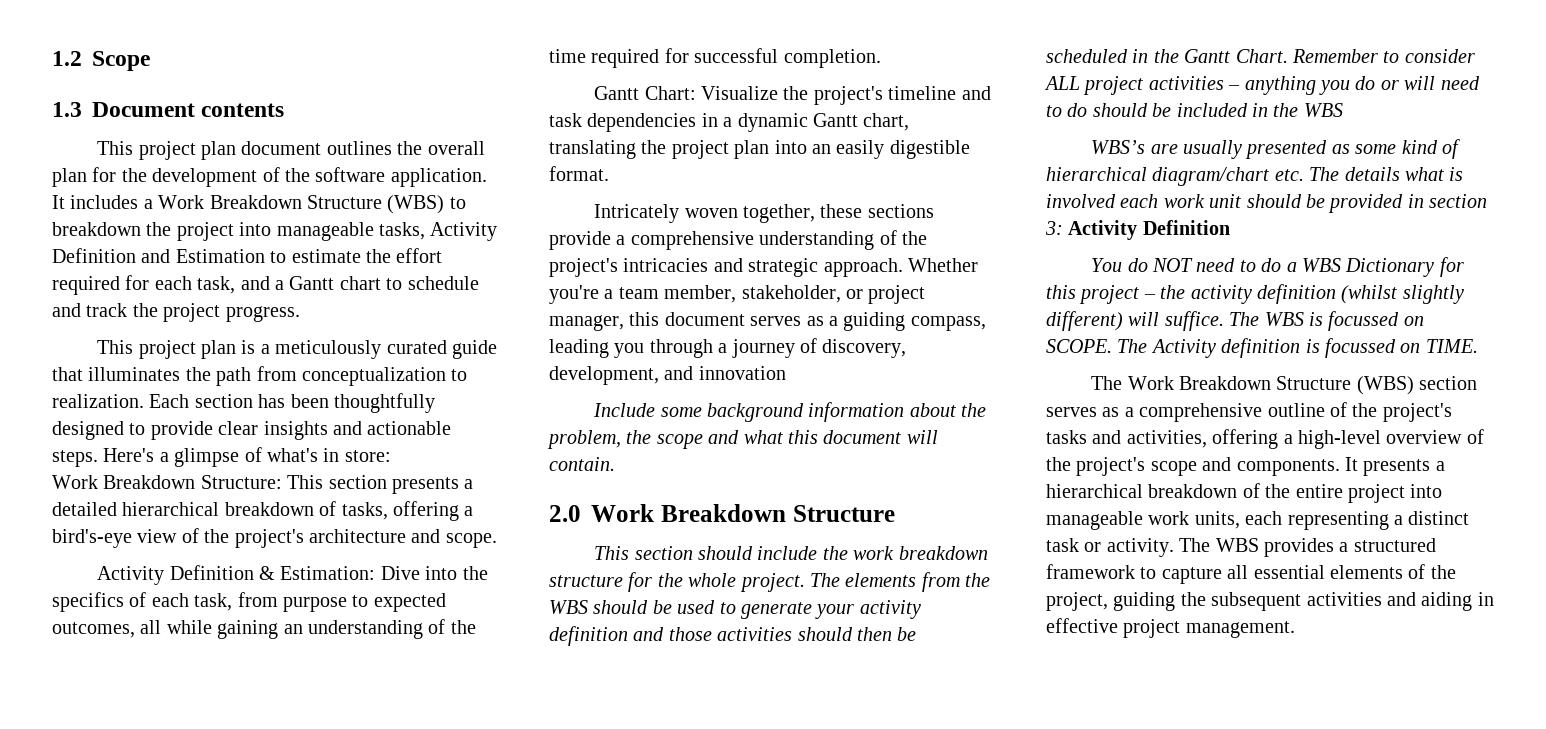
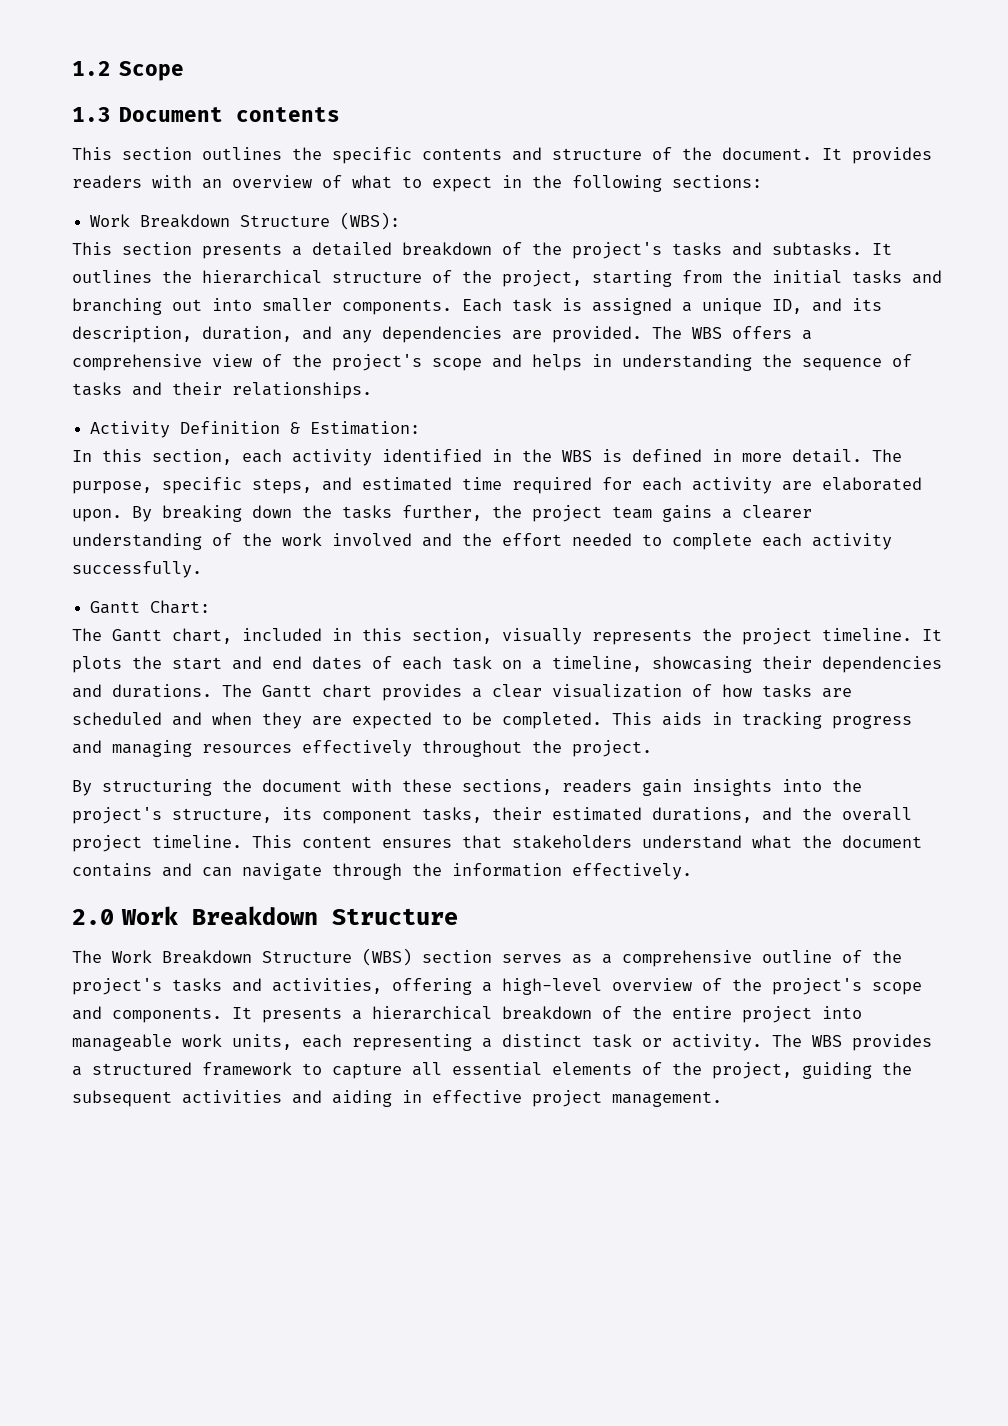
[138,141,485,160] [52,167,487,187] [52,195,466,214] [52,222,498,241] [52,248,443,263] [52,275,479,295] [52,303,300,322] [97,340,497,359] [52,366,468,386] [52,393,435,413] [52,421,452,440] [52,447,391,467] [52,475,282,489] project plan document outlines the overall plan for the development of the software application. It includes a Work Breakdown Structure (WBS) to breakdown the project into manageable tasks, Activity Definition and Estimation to estimate the effort required for each task, and a Gantt chart to schedule and track the project progress. // This project plan is a meticulously curated guide that illuminates the path from conceptualization to realization. Each section has been thoughtfully designed to provide clear insights and actionable steps. Here's a glimpse of what's in store: // Work Breakdown Structure: -> [122,147,932,164] [72,175,762,192] [90,212,401,230] section outlines the specific contents and structure of the document. It provides readers with an overview of what to expect in the following sections: // Work Breakdown Structure (WBS): //
[122,501,474,521] [52,528,497,548] [97,565,488,585] [52,592,446,612] [52,619,476,639] [549,48,881,68] [594,86,991,105] [549,113,910,132] [549,140,970,159] [549,166,609,181] [594,204,934,223] [549,230,927,250] [549,258,978,277] [549,285,926,304] [549,312,986,331] [549,338,907,358] [549,366,786,385] [593,402,987,422] [547,430,938,449] [549,457,615,471] [549,504,895,522] [594,546,988,560] [549,572,991,592] [549,600,921,619] [549,626,917,646] [1046,49,1475,63] [1044,76,1480,95] [1046,103,1343,117] [1091,139,1460,159] [1046,167,1464,186] [1046,194,1488,213] [1045,220,1230,240] [1091,257,1464,277] [1046,284,1464,304] [1046,311,1424,331] [1046,338,1478,358] hierarchical breakdown of tasks, offering a bird's-eye view of the project's architecture and scope. // Activity Definition & Estimation: Dive into the specifics of each task, from purpose to expected outcomes, all while gaining an understanding of the time required for successful completion. // Gantt Chart: Visualize the project's timeline and task dependencies in a dynamic Gantt chart, translating the project plan into an easily digestible format. // Intricately woven together, these sections provide a comprehensive understanding of the project's intricacies and strategic approach. Whether you're a team member, stakeholder, or project manager, this document serves as a guiding compass, leading you through a journey of discovery, development, and innovation // Include some background information about the problem, the scope and what this document will contain. // 2.0 Work Breakdown Structure // This section should include the work breakdown structure for the whole project. The elements from the WBS should be used to generate your activity definition and those activities should then be scheduled in the Gantt Chart. Remember to consider ALL project activities – anything you do or will need to do should be included in the WBS // WBS’s are usually presented as some kind of hierarchical diagram/chart etc. The details what is involved each work unit should be provided in section 3: Activity Definition // You do NOT need to do a WBS Dictionary for this project – the activity definition (whilst slightly different) will suffice. The WBS is focussed on SCOPE. The Activity definition is focussed on TIME. -> [402,242,892,259] [72,270,942,287] [72,298,882,315] [72,326,812,343] [72,354,912,371] [72,382,372,399] [90,421,421,438] [72,449,902,466] [72,477,922,494] [72,505,812,522] [72,533,892,550] [72,561,202,578] [90,600,211,614] [72,628,942,645] [72,656,942,673] [72,684,852,701] [72,712,912,729] [72,740,652,757] [72,779,862,796] [72,807,912,824] [72,835,922,852] [72,863,692,880] [72,906,459,925] breakdown of the project's tasks and subtasks. It outlines the hierarchical structure of the project, starting from the initial tasks and branching out into smaller components. Each task is assigned a unique ID, and its description, duration, and any dependencies are provided. The WBS offers a comprehensive view of the project's scope and helps in understanding the sequence of tasks and their relationships. // Activity Definition & Estimation: // In this section, each activity identified in the WBS is defined in more detail. The purpose, specific steps, and estimated time required for each activity are elaborated upon. By breaking down the tasks further, the project team gains a clearer understanding of the work involved and the effort needed to complete each activity successfully. // Gantt Chart: // The Gantt chart, included in this section, visually represents the project timeline. It plots the start and end dates of each task on a timeline, showcasing their dependencies and durations. The Gantt chart provides a clear visualization of how tasks are scheduled and when they are expected to be completed. This aids in tracking progress and managing resources effectively throughout the project. // By structuring the document with these sections, readers gain insights into the project's structure, its component tasks, their estimated durations, and the overall project timeline. This content ensures that stakeholders understand what the document contains and can navigate through the information effectively. // 2.0 Work Breakdown Structure

